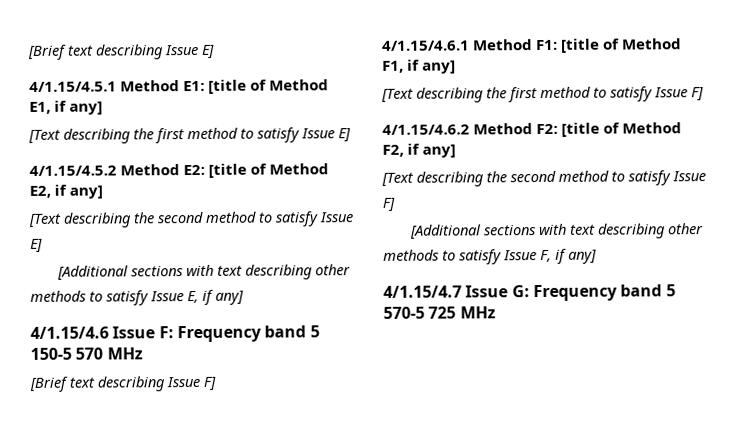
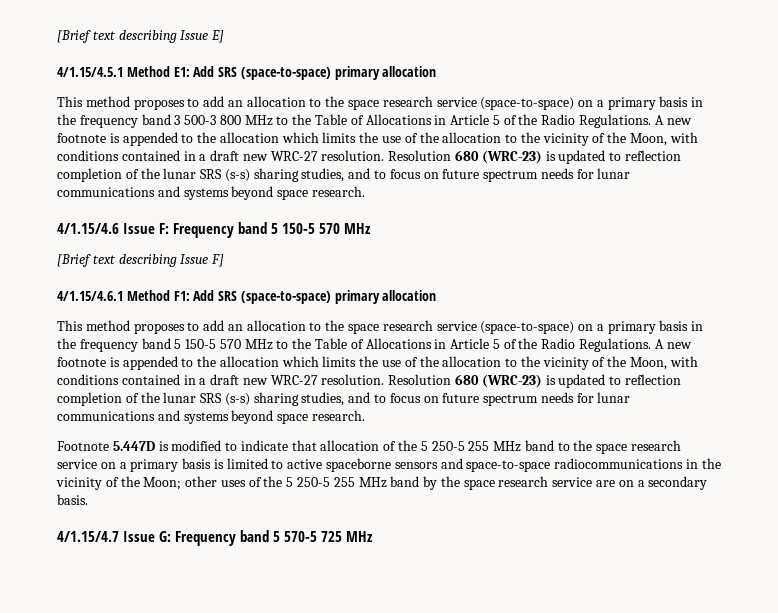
[208,79,330,94] [29,100,104,115] [28,127,351,144] [29,163,330,178] [29,184,104,199] [28,211,354,228] [30,238,43,253] [56,264,351,281] [30,289,244,306] [title of Method E1, if any] // [Text describing the first method to satisfy Issue E] // 4/1.15/4.5.2 Method E2: [title of Method E2, if any] // [Text describing the second method to satisfy Issue E] // [Additional sections with text describing other methods to satisfy Issue E, if any] -> [193,66,437,80] [57,96,704,110] [57,114,692,128] [57,132,698,146] [57,150,681,164] [57,168,631,182] [57,186,365,200] Add SRS (space-to-space) primary allocation // This method proposes to add an allocation to the space research service (space-to-space) on a primary basis in the frequency band 3 500-3 800 MHz to the Table of Allocations in Article 5 of the Radio Regulations. A new footnote is appended to the allocation which limits the use of the allocation to the vicinity of the Moon, with conditions contained in a draft new WRC-27 resolution. Resolution 680 (WRC-23) is updated to reflection completion of the lunar SRS (s-s) sharing studies, and to focus on future spectrum needs for lunar communications and systems beyond space research.
[560,38,683,53] [382,59,457,74] [381,86,704,103] [382,122,683,137] [382,143,457,158] [381,170,706,187] [382,197,395,212] [409,223,704,240] [383,248,597,265] [title of Method F1, if any] // [Text describing the first method to satisfy Issue F] // 4/1.15/4.6.2 Method F2: [title of Method F2, if any] // [Text describing the second method to satisfy Issue F] // [Additional sections with text describing other methods to satisfy Issue F, if any] -> [193,290,437,304] [57,320,704,334] [57,338,692,352] [57,356,698,370] [57,374,681,388] [57,392,631,406] [57,410,365,424] [57,440,682,454] [57,458,721,472] [56,476,708,490] [57,494,88,505] Add SRS (space-to-space) primary allocation // This method proposes to add an allocation to the space research service (space-to-space) on a primary basis in the frequency band 5 150-5 570 MHz to the Table of Allocations in Article 5 of the Radio Regulations. A new footnote is appended to the allocation which limits the use of the allocation to the vicinity of the Moon, with conditions contained in a draft new WRC-27 resolution. Resolution 680 (WRC-23) is updated to reflection completion of the lunar SRS (s-s) sharing studies, and to focus on future spectrum needs for lunar communications and systems beyond space research. // Footnote 5.447D is modified to indicate that allocation of the 5 250-5 255 MHz band to the space research service on a primary basis is limited to active spaceborne sensors and space-to-space radiocommunications in the vicinity of the Moon; other uses of the 5 250-5 255 MHz band by the space research service are on a secondary basis.

